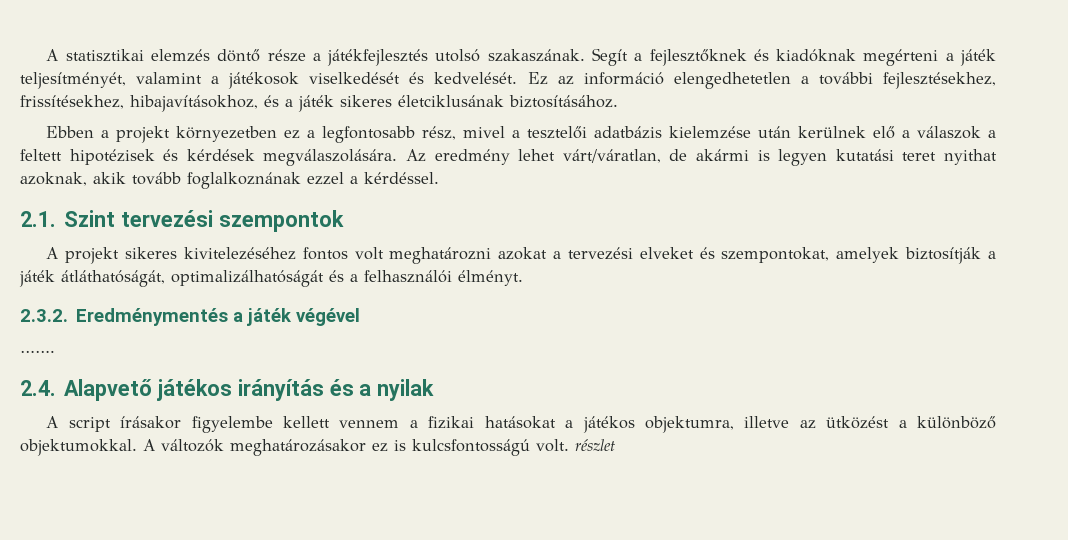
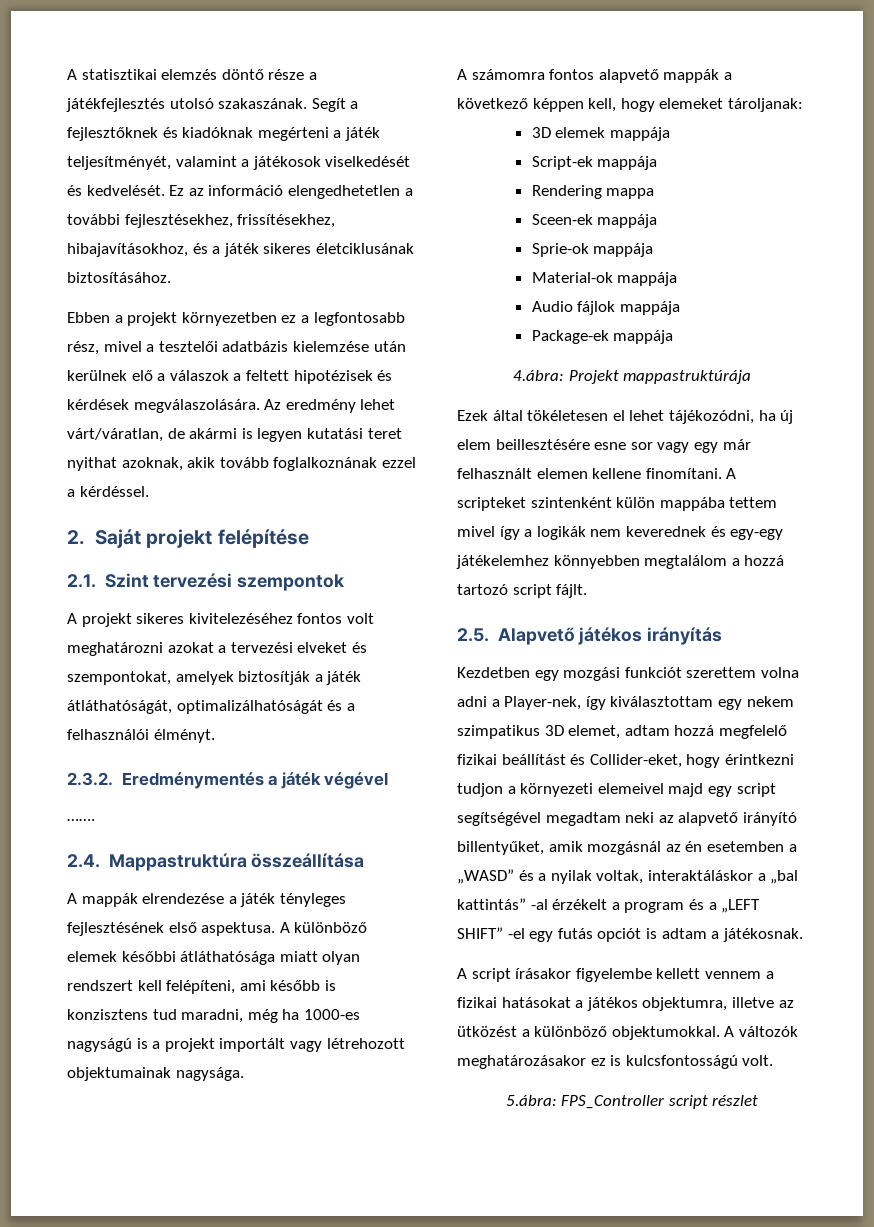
(439, 178) none -> [67,529,309,548] // 2. Saját projekt felépítése
[64,379,435,401] Alapvető játékos irányítás és a nyilak -> [108,853,365,871] [67,893,346,907] [67,922,368,936] [67,951,361,965] [67,980,336,994] [67,1009,360,1023] [67,1038,405,1052] [67,1067,244,1081] [457,69,732,83] [457,98,803,112] [531,127,670,141] [531,156,658,170] [531,185,655,199] [531,214,658,228] [531,243,654,257] [531,272,678,286] [531,301,680,315] [531,330,674,344] [512,370,752,384] [457,410,794,424] [457,439,751,453] [457,468,737,479] [457,497,778,511] [457,526,784,540] [456,555,785,569] [457,584,588,598] [457,627,723,645] [457,667,799,681] [457,696,794,710] [457,725,787,739] [457,754,794,768] [457,783,776,797] [457,812,797,826] [457,841,797,855] [457,869,799,884] [457,898,761,913] [457,927,803,942] Mappastruktúra összeállítása // A mappák elrendezése a játék tényleges fejlesztésének első aspektusa. A különböző elemek későbbi átláthatósága miatt olyan rendszert kell felépíteni, ami később is konzisztens tud maradni, még ha 1000-es nagyságú is a projekt importált vagy létrehozott objektumainak nagysága. // A számomra fontos alapvető mappák a következő képpen kell, hogy elemeket tároljanak: // 3D elemek mappája // Script-ek mappája // Rendering mappa // Sceen-ek mappája // Sprie-ok mappája // Material-ok mappája // Audio fájlok mappája // Package-ek mappája // 4.ábra: Projekt mappastruktúrája // Ezek által tökéletesen el lehet tájékozódni, ha új elem beillesztésére esne sor vagy egy már felhasznált elemen kellene finomítani. A scripteket szintenként külön mappába tettem mivel így a logikák nem keverednek és egy-egy játékelemhez könnyebben megtalálom a hozzá tartozó script fájlt. // 2.5. Alapvető játékos irányítás // Kezdetben egy mozgási funkciót szerettem volna adni a Player-nek, így kiválasztottam egy nekem szimpatikus 3D elemet, adtam hozzá megfelelő fizikai beállítást és Collider-eket, hogy érintkezni tudjon a környezeti elemeivel majd egy script segítségével megadtam neki az alapvető irányító billentyűket, amik mozgásnál az én esetemben a „WASD” és a nyilak voltak, interaktáláskor a „bal kattintás” -al érzékelt a program és a „LEFT SHIFT” -el egy futás opciót is adtam a játékosnak.
(569, 445) none -> [505,1095,708,1109] // 5.ábra: FPS_Controller script

